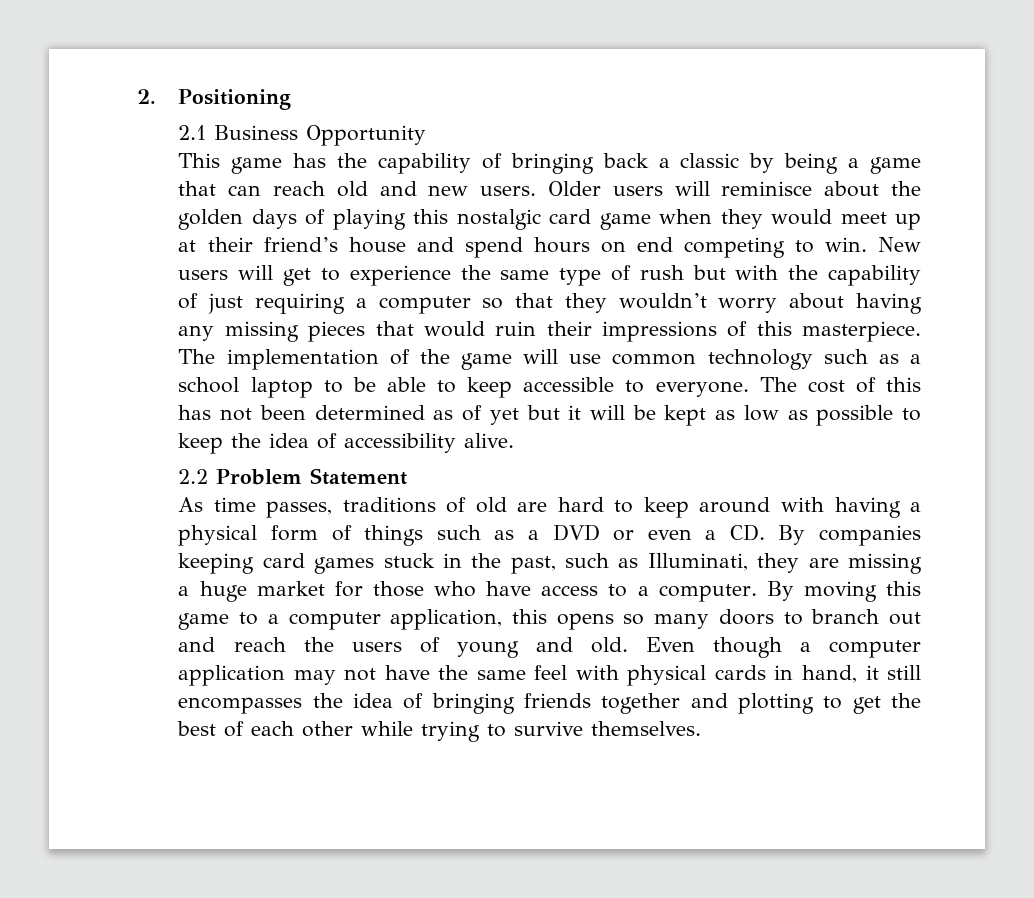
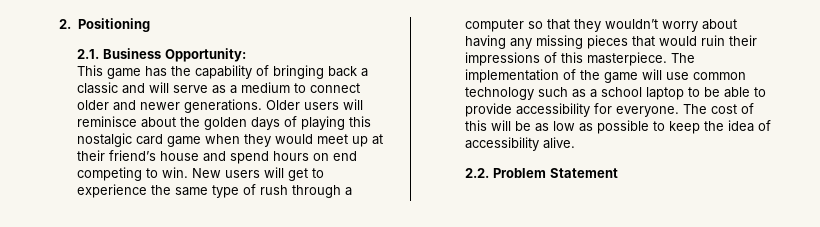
[178,125,427,146] 2.1 Business Opportunity -> [77,48,247,62] 2.1. Business Opportunity:
[749,153,922,174] [178,181,537,197] by being a game that can reach old and new users. -> [122,82,361,94] [77,99,263,113] and will serve as a medium to connect older and newer generations.
[692,265,921,286] [178,293,346,314] but with the capability of just requiring -> [292,185,342,198] through
[467,377,645,398] keep accessible to -> [465,103,613,117] provide accessibility for
[178,405,582,425] has not been determined as of yet but it -> (488, 125) none
[664,405,707,426] kept -> (532, 126) none
[178,469,209,484] 2.2 -> [465,168,490,178] 2.2.
[178,497,922,518] [178,524,922,546] [178,553,923,574] [178,581,922,602] [178,609,921,630] [178,637,921,658] [178,665,922,686] [178,693,921,714] [177,721,702,742] // As time passes, traditions of old are hard to keep around with having a physical form of things such as a DVD or even a CD. By companies keeping card games stuck in the past, such as Illuminati, they are missing a huge market for those who have access to a computer. By moving this game to a computer application, this opens so many doors to branch out and reach the users of young and old. Even though a computer application may not have the same feel with physical cards in hand, it still encompasses the idea of bringing friends together and plotting to get the best of each other while trying to survive themselves. -> (619, 173) none

